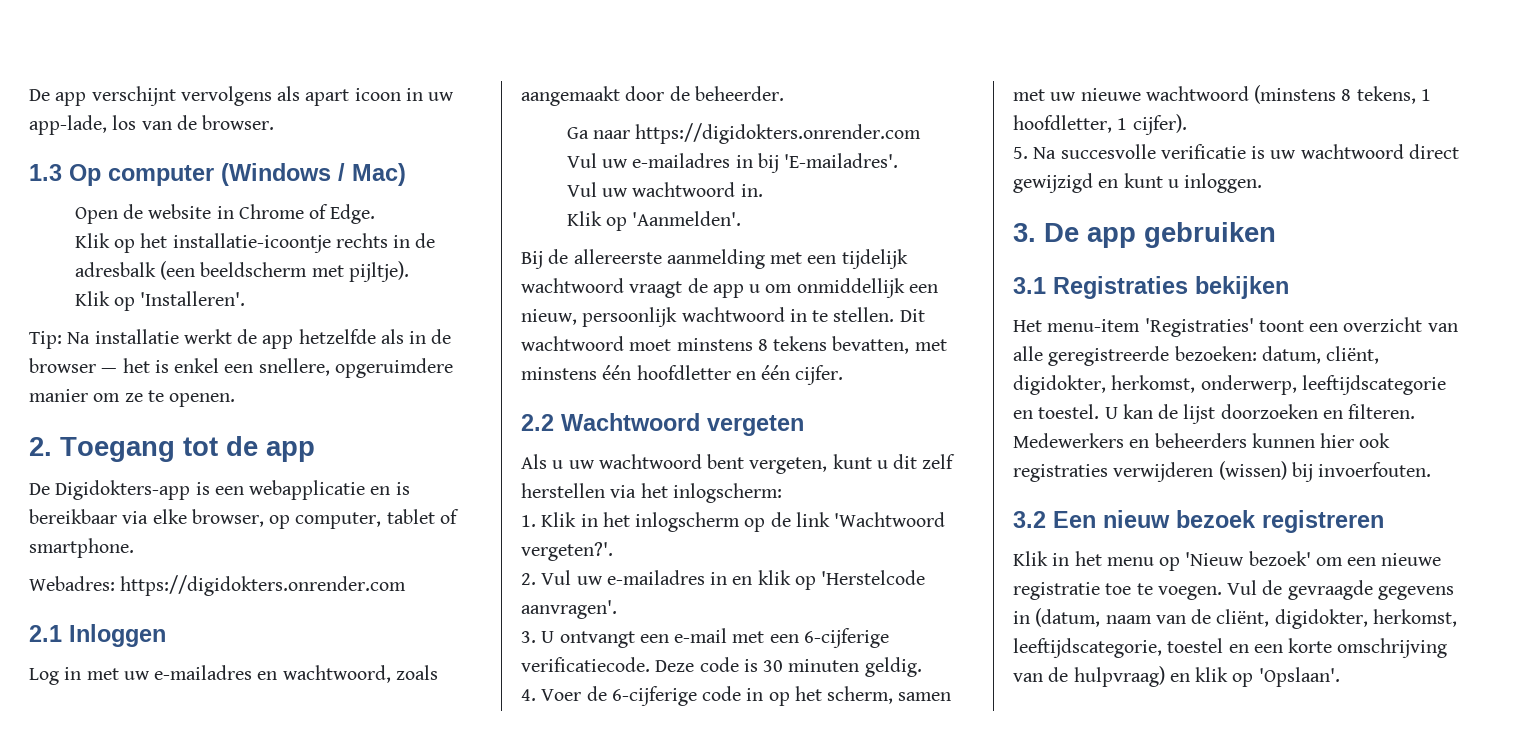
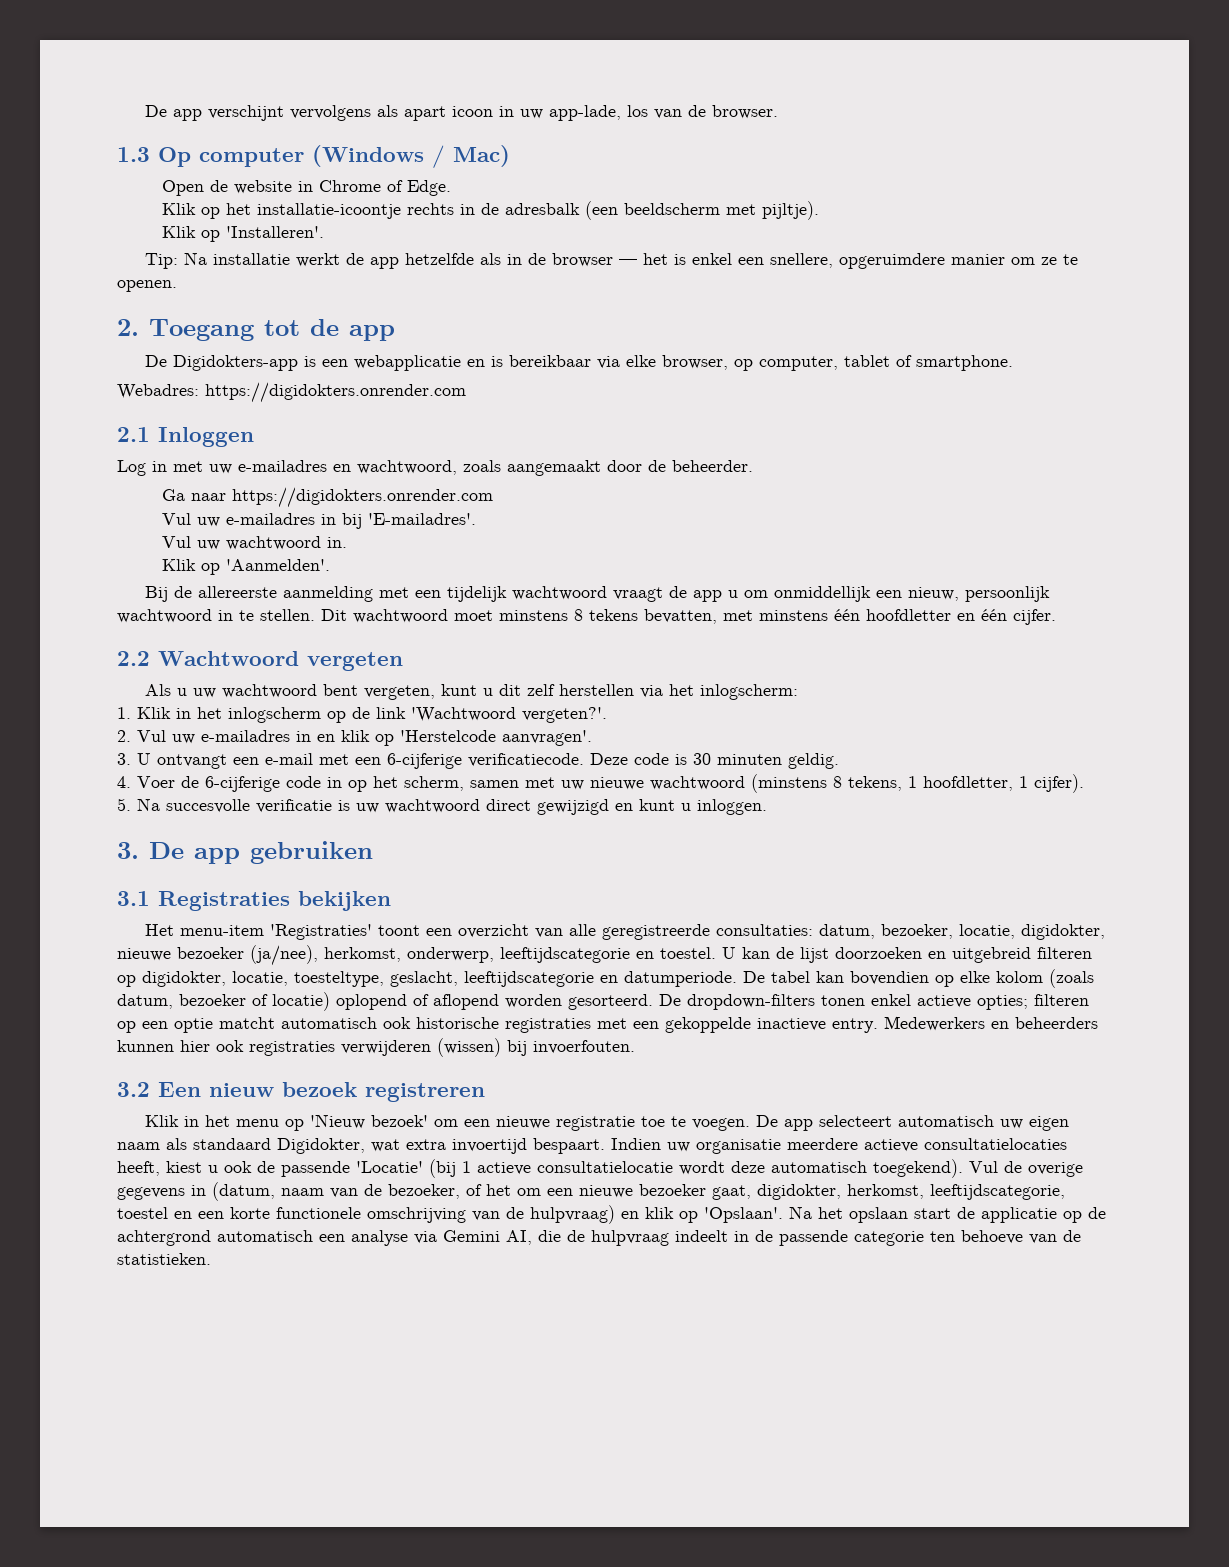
[1174,346,1380,364] [1013,375,1106,395] bezoeken: datum, cliënt, digidokter, -> [715,924,1105,940] [117,945,318,966] consultaties: datum, bezoeker, locatie, digidokter, nieuwe bezoeker (ja/nee),
[1348,404,1416,419] filteren. -> [952,947,1092,963] [117,969,1094,988] [117,992,1089,1011] [117,1017,878,1033] uitgebreid filteren op digidokter, locatie, toesteltype, geslacht, leeftijdscategorie en datumperiode. De tabel kan bovendien op elke kolom (zoals datum, bezoeker of locatie) oplopend of aflopend worden gesorteerd. De dropdown-filters tonen enkel actieve opties; filteren op een optie matcht automatisch ook historische registraties met een gekoppelde inactieve entry.
(1222, 593) none -> [755,1115,1069,1131] [117,1138,1067,1154] [117,1159,963,1178] De app selecteert automatisch uw eigen naam als standaard Digidokter, wat extra invoertijd bespaart. Indien uw organisatie meerdere actieve consultatielocaties heeft, kiest u ook de passende 'Locatie' (bij 1 actieve consultatielocatie wordt deze automatisch toegekend).
[1287,580,1373,600] gevraagde -> [1028,1162,1083,1177] overige
[1216,609,1270,627] cliënt, -> [388,1184,751,1200] bezoeker, of het om een nieuwe bezoeker gaat,
(1333, 645) none -> [276,1207,361,1219] functionele
(1340, 677) none -> [789,1206,1106,1223] [117,1230,1081,1246] [117,1253,211,1265] Na het opslaan start de applicatie op de achtergrond automatisch een analyse via Gemini AI, die de hulpvraag indeelt in de passende categorie ten behoeve van de statistieken.

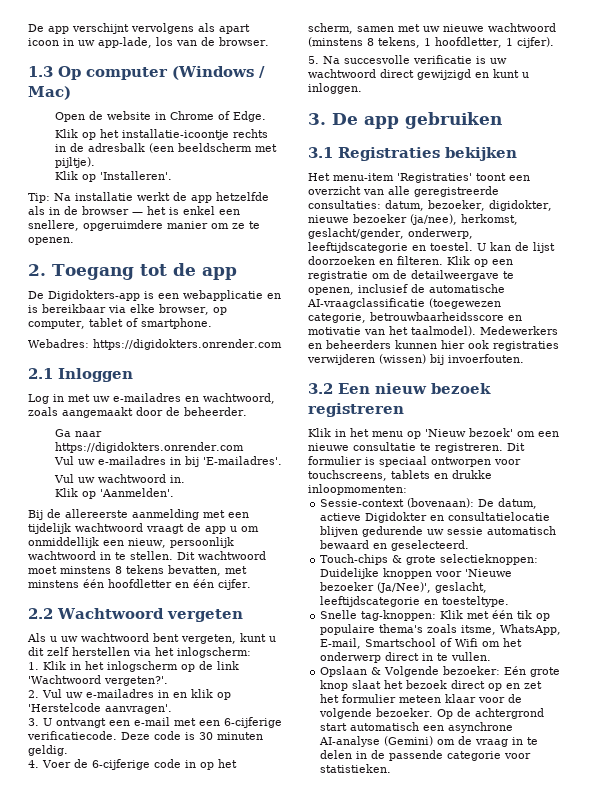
[958,924,1015,939] locatie, -> (485, 205) none
(401, 954) none -> [308,228,404,239] geslacht/gender,
[952,947,1092,963] [117,969,1094,988] [117,992,1089,1011] [117,1017,878,1033] uitgebreid filteren op digidokter, locatie, toesteltype, geslacht, leeftijdscategorie en datumperiode. De tabel kan bovendien op elke kolom (zoals datum, bezoeker of locatie) oplopend of aflopend worden gesorteerd. De dropdown-filters tonen enkel actieve opties; filteren op een optie matcht automatisch ook historische registraties met een gekoppelde inactieve entry. -> [397,256,513,267] [308,270,514,281] [308,284,505,295] [307,298,501,309] [308,312,522,323] [308,326,476,336] filteren. Klik op een registratie om de detailweergave te openen, inclusief de automatische AI-vraagclassificatie (toegewezen categorie, betrouwbaarheidsscore en motivatie van het taalmodel).
[555,1115,1069,1131] [117,1138,1067,1154] [117,1159,1083,1178] [117,1182,1065,1201] [117,1205,1082,1224] registratie toe te voegen. De app selecteert automatisch uw eigen naam als standaard Digidokter, wat extra invoertijd bespaart. Indien uw organisatie meerdere actieve consultatielocaties heeft, kiest u ook de passende 'Locatie' (bij 1 actieve consultatielocatie wordt deze automatisch toegekend). Vul de overige gegevens in (datum, naam van de bezoeker, of het om een nieuwe bezoeker gaat, digidokter, herkomst, leeftijdscategorie, toestel en een korte functionele omschrijving van de hulpvraag) en klik op 'Opslaan'. Na het opslaan start de applicatie op -> [353,442,525,453] [308,456,521,467] [308,470,492,481] [308,484,407,495] [320,498,538,509] [320,512,551,523] [320,526,557,537] [320,540,470,551] [320,554,539,565] [320,568,513,579] [320,582,488,593] [320,596,510,607] [320,610,551,621] [320,624,562,635] [320,638,523,649] [320,652,492,663] [320,666,561,677] [320,680,543,691] [320,694,523,703] [319,708,454,719] consultatie te registreren. Dit formulier is speciaal ontworpen voor touchscreens, tablets en drukke inloopmomenten: // Sessie-context (bovenaan): De datum, actieve Digidokter en consultatielocatie blijven gedurende uw sessie automatisch bewaard en geselecteerd. // Touch-chips & grote selectieknoppen: Duidelijke knoppen voor 'Nieuwe bezoeker (Ja/Nee)', geslacht, leeftijdscategorie en toesteltype. // Snelle tag-knoppen: Klik met één tik op populaire thema's zoals itsme, WhatsApp, E-mail, Smartschool of Wifi om het onderwerp direct in te vullen. // Opslaan & Volgende bezoeker: Eén grote knop slaat het bezoek direct op en zet het formulier meteen klaar voor de volgende bezoeker. Op
(211, 1238) none -> [320,723,348,731] start
[351,1230,1081,1246] analyse via Gemini AI, die de hulpvraag indeelt in de passende categorie ten behoeve van de -> [448,722,514,733] [319,736,539,747] [320,750,532,761] asynchrone AI-analyse (Gemini) om de vraag in te delen in de passende categorie voor

